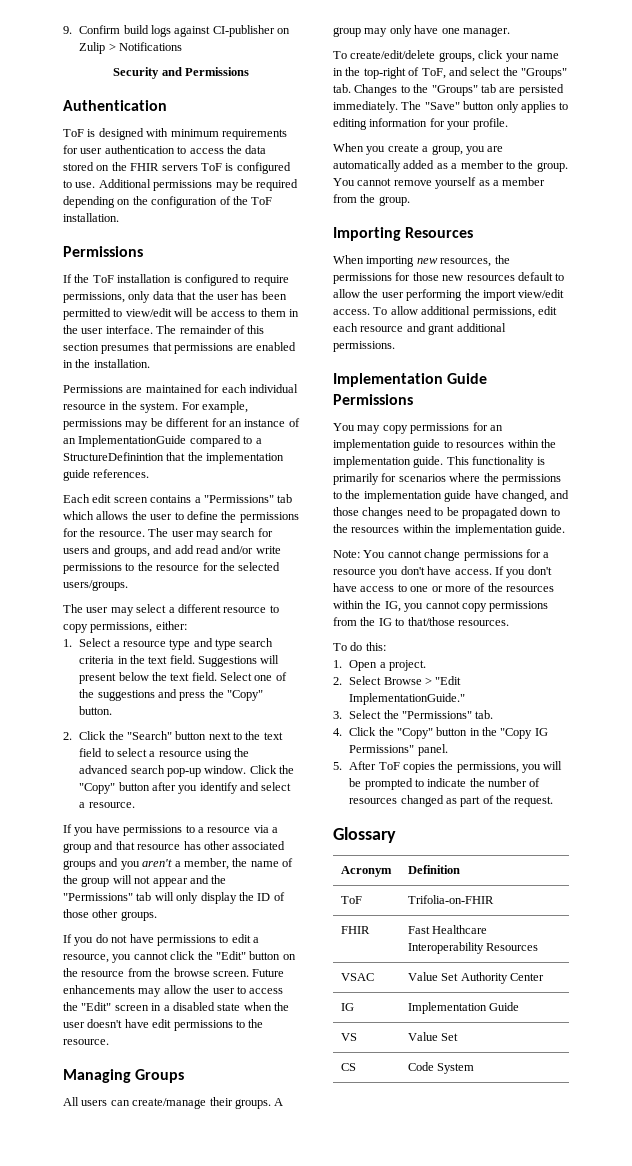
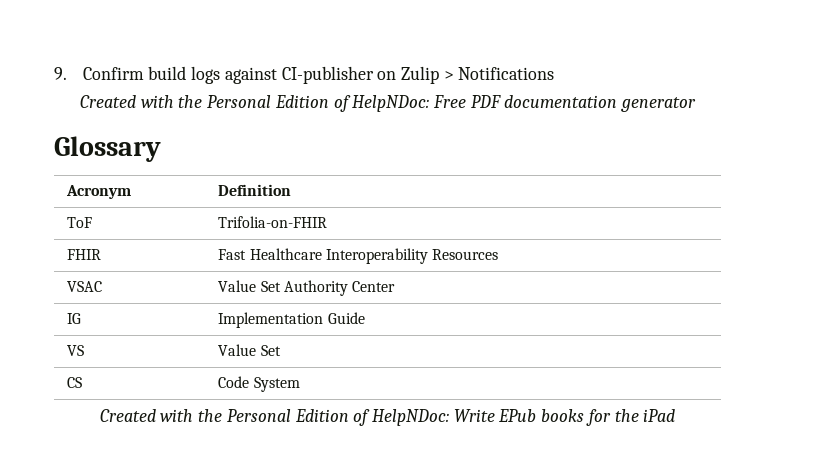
[113,67,249,79] [63,100,167,111] [63,128,287,140] [63,145,267,154] [63,162,291,174] [63,179,299,191] [63,196,273,208] [63,213,119,222] [63,246,143,257] [63,274,289,286] [63,291,287,303] [63,308,299,320] [63,325,265,334] [63,342,296,354] [63,359,150,368] [63,384,298,393] [63,401,248,413] [63,418,300,430] [63,435,262,447] [63,452,285,464] [63,469,150,481] [63,494,293,503] [63,511,299,523] [63,528,273,540] [63,545,281,557] [63,562,281,574] [63,580,128,591] [63,604,279,616] [63,621,187,633] [63,638,274,650] [79,655,280,667] [79,672,287,684] [79,689,264,701] [79,706,113,715] [63,731,283,740] [79,748,250,760] [79,765,295,777] [79,782,292,794] [79,802,135,808] [63,824,278,836] [63,841,286,853] [63,858,293,870] [63,875,227,887] [63,892,285,904] [63,909,157,921] [63,934,259,946] [63,951,296,963] [63,968,285,977] [63,985,284,997] [63,1002,289,1011] [63,1019,264,1031] [63,1039,109,1045] [63,1069,185,1083] [63,1097,284,1109] [333,25,510,37] [333,50,559,62] [333,67,567,79] [333,84,564,96] [333,101,569,113] [333,118,508,130] [333,143,504,155] [333,160,568,172] [333,177,546,189] [333,194,410,206] [333,227,474,241] [333,255,510,267] [333,272,565,284] [333,289,565,301] [333,306,557,318] [333,323,506,335] [333,341,395,352] [333,373,488,387] [333,394,413,405] [333,422,503,434] [333,439,556,451] [333,456,545,468] [333,473,561,485] [333,490,570,502] [333,507,560,519] [333,524,565,536] [333,549,550,561] [333,566,552,578] [333,583,554,592] [333,600,549,612] [333,617,509,626] [333,642,386,651] [333,660,426,671] [333,676,462,685] [349,693,466,705] [333,710,494,719] [333,727,548,739] [349,744,448,756] [333,761,563,773] [349,778,541,790] [349,795,554,807] Security and Permissions // Authentication // ToF is designed with minimum requirements for user authentication to access the data stored on the FHIR servers ToF is configured to use. Additional permissions may be required depending on the configuration of the ToF installation. // Permissions // If the ToF installation is configured to require permissions, only data that the user has been permitted to view/edit will be access to them in the user interface. The remainder of this section presumes that permissions are enabled in the installation. // Permissions are maintained for each individual resource in the system. For example, permissions may be different for an instance of an ImplementationGuide compared to a StructureDefinintion that the implementation guide references. // Each edit screen contains a "Permissions" tab which allows the user to define the permissions for the resource. The user may search for users and groups, and add read and/or write permissions to the resource for the selected users/groups. // The user may select a different resource to copy permissions, either: // 1. Select a resource type and type search criteria in the text field. Suggestions will present below the text field. Select one of the suggestions and press the "Copy" button. // 2. Click the "Search" button next to the text field to select a resource using the advanced search pop-up window. Click the "Copy" button after you identify and select a resource. // If you have permissions to a resource via a group and that resource has other associated groups and you aren't a member, the name of the group will not appear and the "Permissions" tab will only display the ID of those other groups. // If you do not have permissions to edit a resource, you cannot click the "Edit" button on the resource from the browse screen. Future enhancements may allow the user to access the "Edit" screen in a disabled state when the user doesn't have edit permissions to the resource. // Managing Groups // All users can create/manage their groups. A group may only have one manager. // To create/edit/delete groups, click your name in the top-right of ToF, and select the "Groups" tab. Changes to the "Groups" tab are persisted immediately. The "Save" button only applies to editing information for your profile. // When you create a group, you are automatically added as a member to the group. You cannot remove yourself as a member from the group. // Importing Resources // When importing new resources, the permissions for those new resources default to allow the user performing the import view/edit access. To allow additional permissions, edit each resource and grant additional permissions. // Implementation Guide Permissions // You may copy permissions for an implementation guide to resources within the implementation guide. This functionality is primarily for scenarios where the permissions to the implementation guide have changed, and those changes need to be propagated down to the resources within the implementation guide. // Note: You cannot change permissions for a resource you don't have access. If you don't have access to one or more of the resources within the IG, you cannot copy permissions from the IG to that/those resources. // To do this: // 1. Open a project. // 2. Select Browse > "Edit ImplementationGuide." // 3. Select the "Permissions" tab. // 4. Click the "Copy" button in the "Copy IG Permissions" panel. // 5. After ToF copies the permissions, you will be prompted to indicate the number of resources changed as part of the request. -> [79,95,697,112] Created with the Personal Edition of HelpNDoc: Free PDF documentation generator
(475, 1068) none -> [99,409,676,426] // Created with the Personal Edition of HelpNDoc: Write EPub books for the iPad

